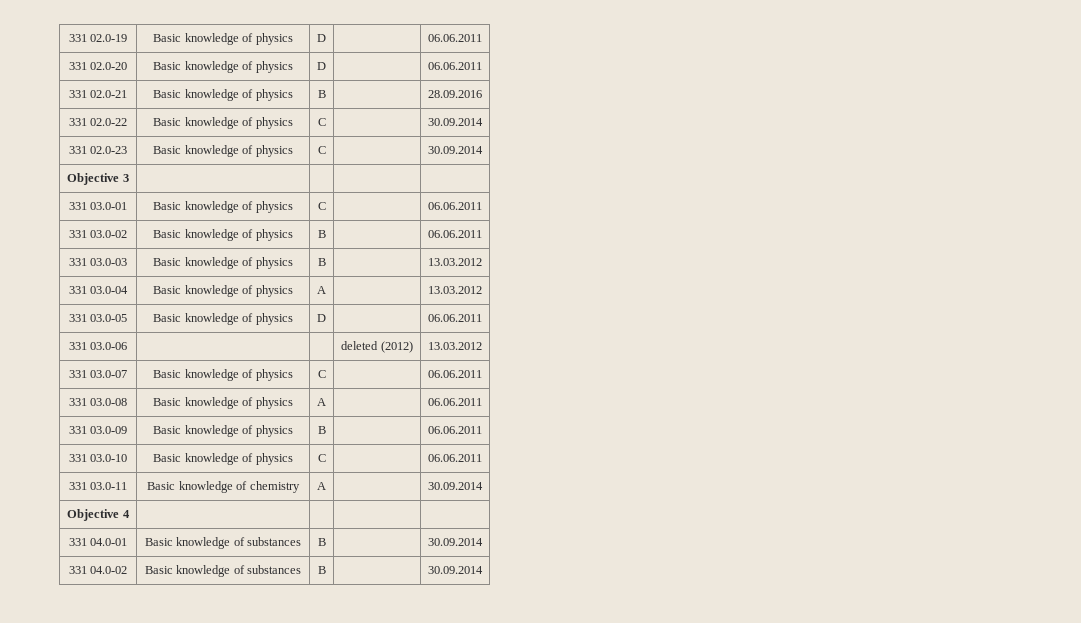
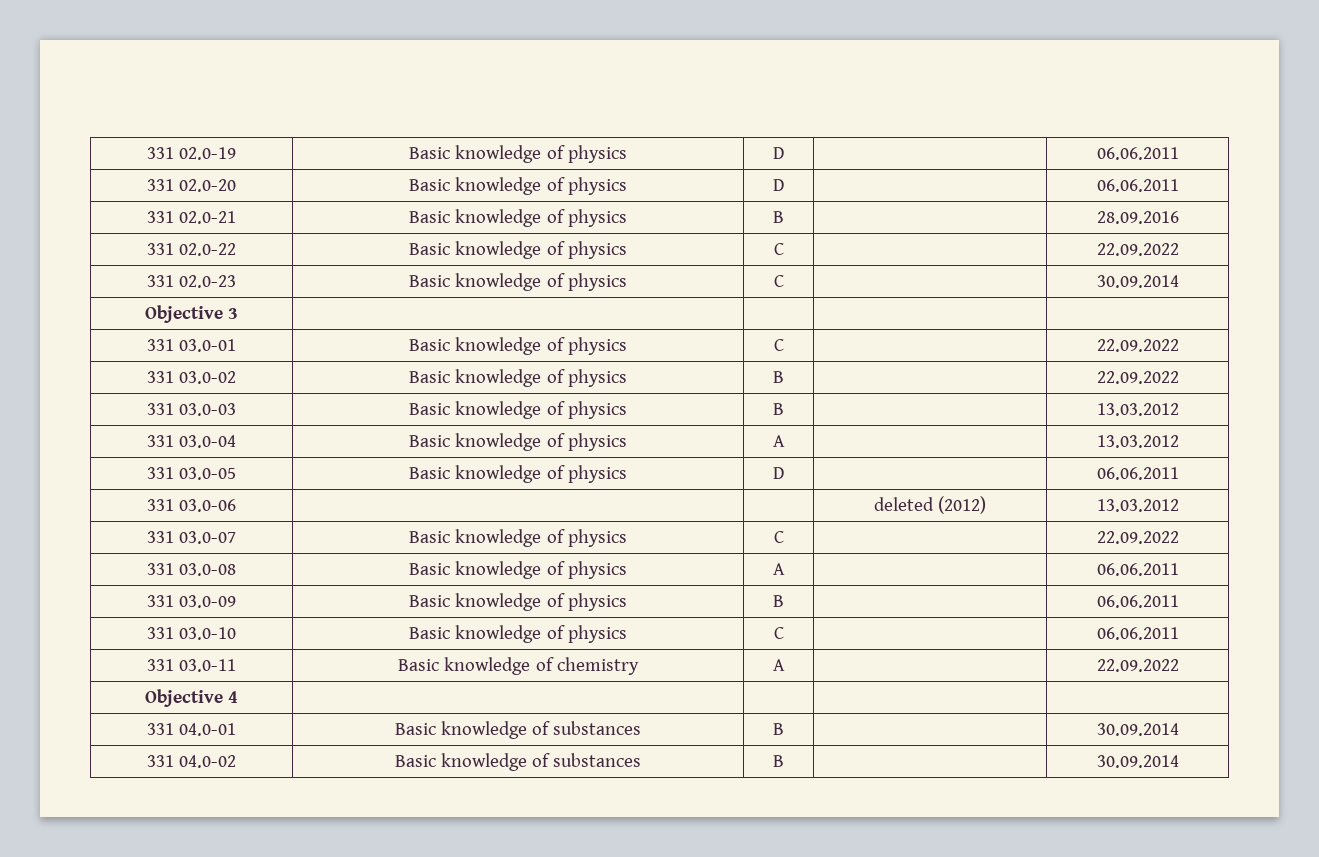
[428,118,483,126] 30.09.2014 -> [1096,243,1179,256] 22.09.2022
[428,202,482,210] 06.06.2011 -> [1096,339,1179,352] 22.09.2022
[428,230,482,238] 06.06.2011 -> [1096,371,1179,384] 22.09.2022
[428,370,482,378] 06.06.2011 -> [1096,531,1179,544] 22.09.2022
[428,482,483,490] 30.09.2014 -> [1096,659,1179,672] 22.09.2022

